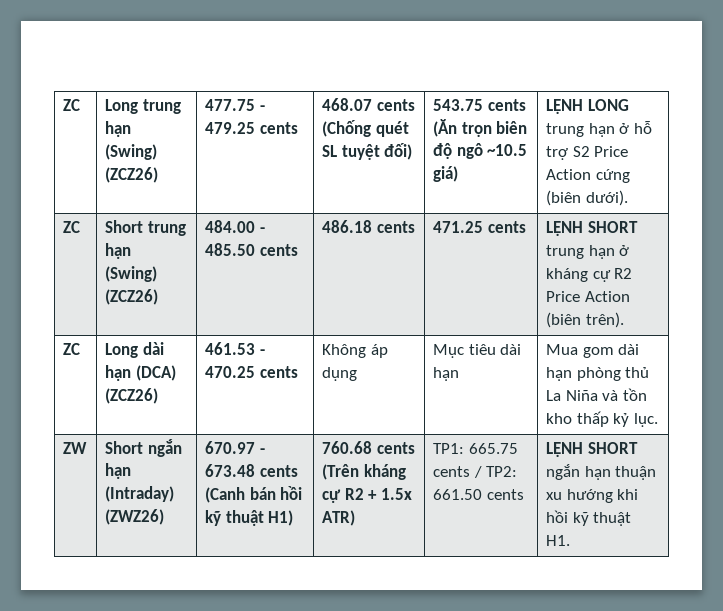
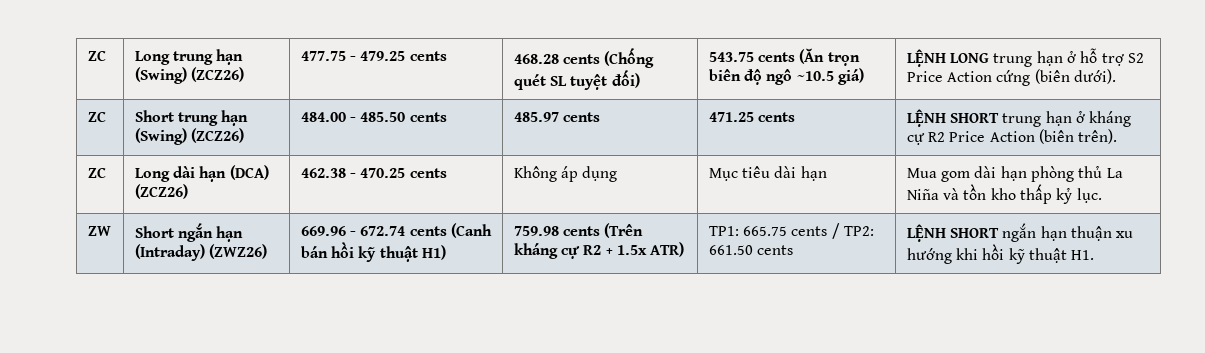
[322,98,373,111] 468.07 -> [513,54,559,64] 468.28
[322,220,373,233] 486.18 -> [513,112,559,122] 485.97
[205,342,256,355] 461.53 -> [300,168,346,178] 462.38
[205,441,265,454] [205,464,256,477] 670.97 - 673.48 -> [300,226,406,236] 669.96 - 672.74
[322,441,373,454] 760.68 -> [513,226,559,236] 759.98

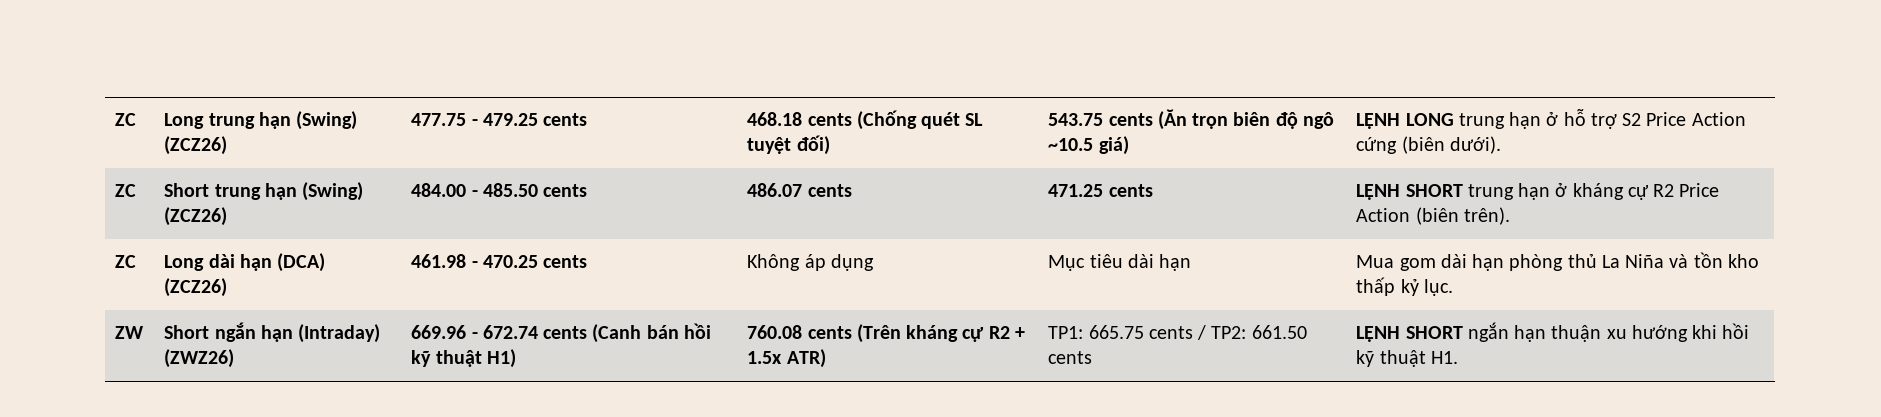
[513,54,559,64] 468.28 -> [747,112,803,126] 468.18
[513,112,559,122] 485.97 -> [747,183,803,197] 486.07
[300,168,346,178] 462.38 -> [411,254,467,268] 461.98
[513,226,559,236] 759.98 -> [747,325,803,339] 760.08

